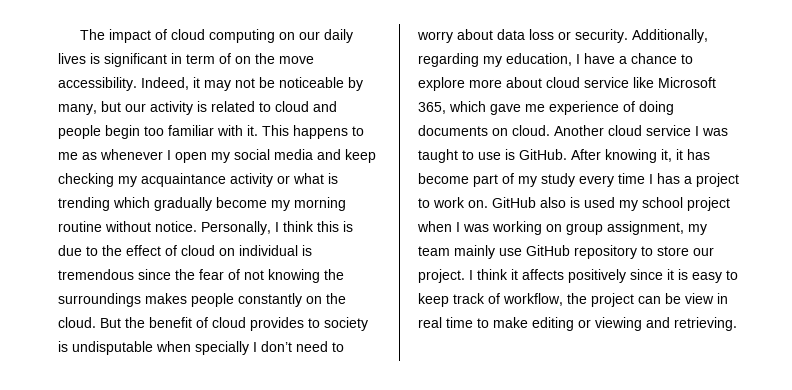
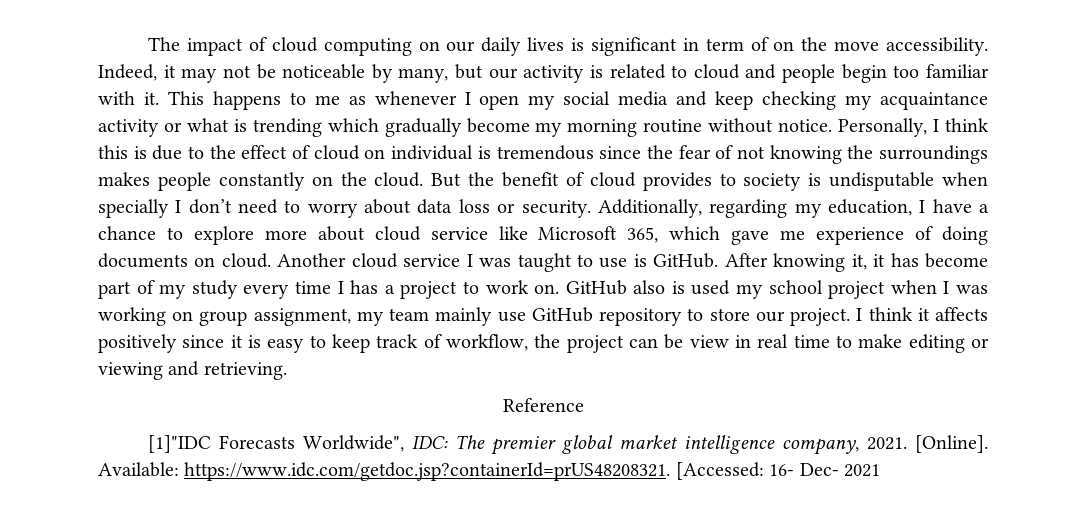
(737, 324) none -> [502,398,584,412] [148,435,989,455] [98,462,880,481] // Reference // [1]"IDC Forecasts Worldwide", IDC: The premier global market intelligence company, 2021. [Online]. Available: https://www.idc.com/getdoc.jsp?containerId=prUS48208321. [Accessed: 16- Dec- 2021

